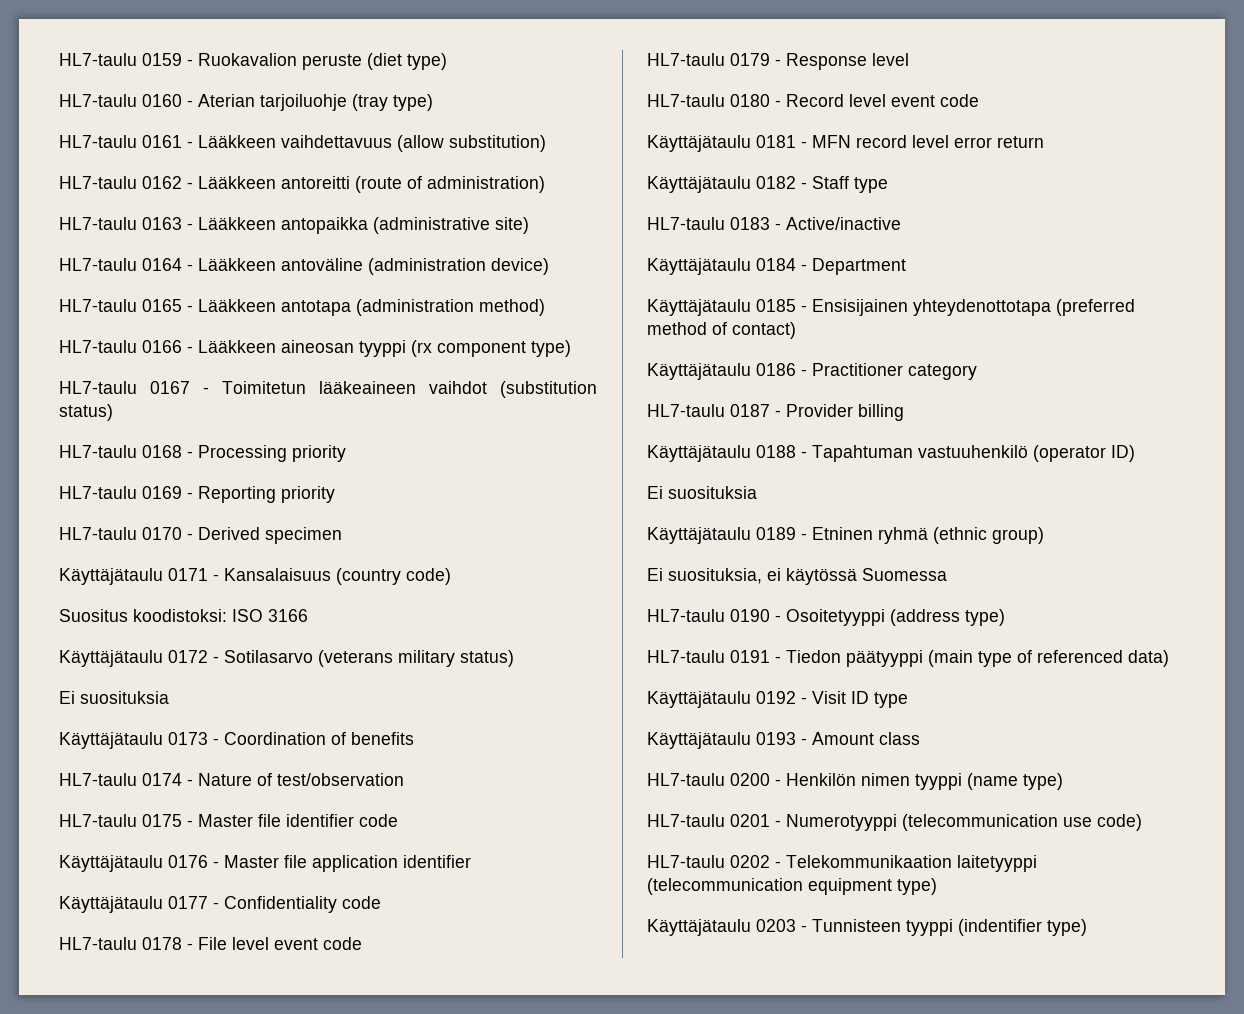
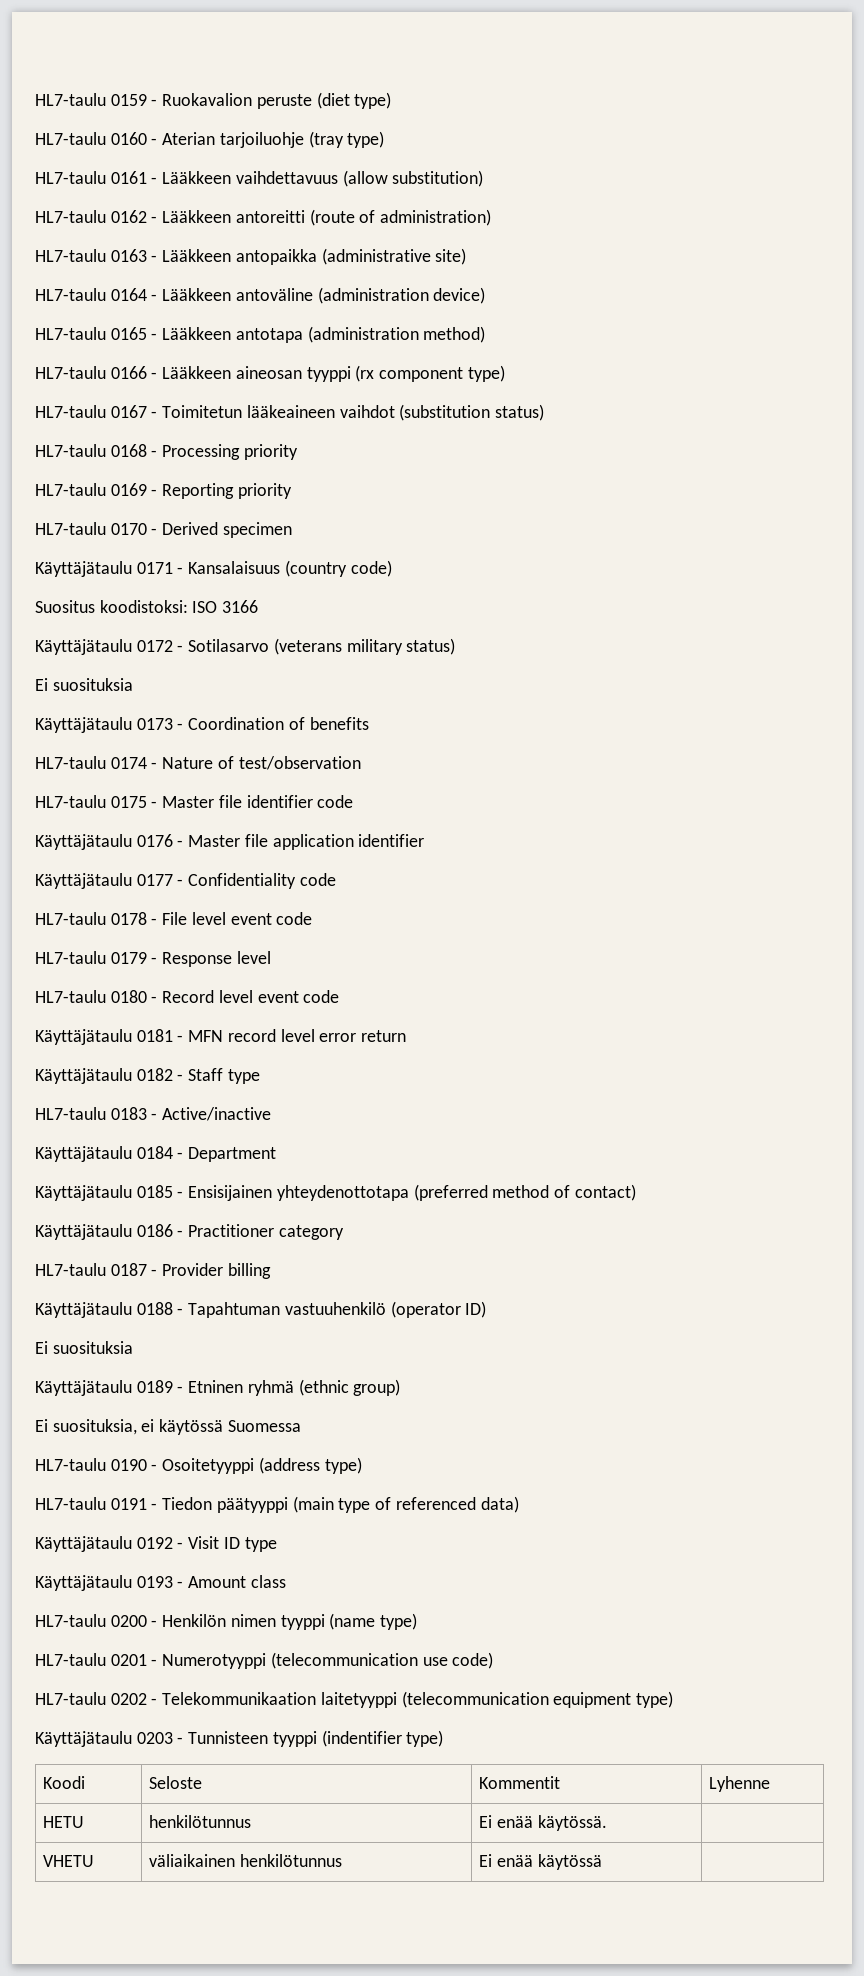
(1087, 927) none -> [43,1776,86,1789] [149,1776,203,1789] [479,1776,561,1789] [709,1776,771,1792] [43,1816,85,1828] [149,1815,252,1828] [479,1815,607,1831] [43,1855,95,1867] [149,1854,342,1867] [479,1854,602,1870] // Koodi | Seloste | Kommentit | Lyhenne // HETU | henkilötunnus | Ei enää käytössä. | // VHETU | väliaikainen henkilötunnus | Ei enää käytössä |

